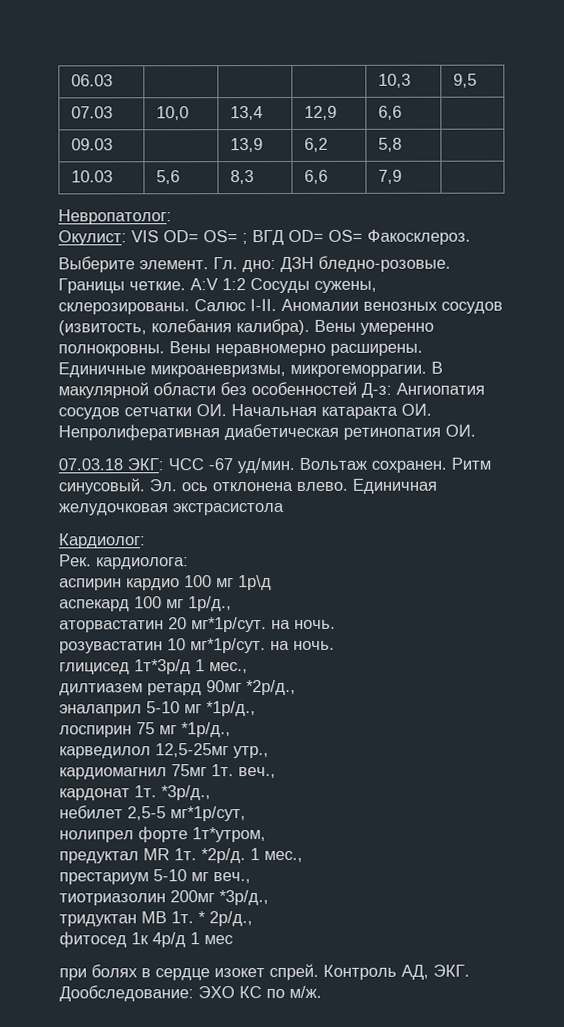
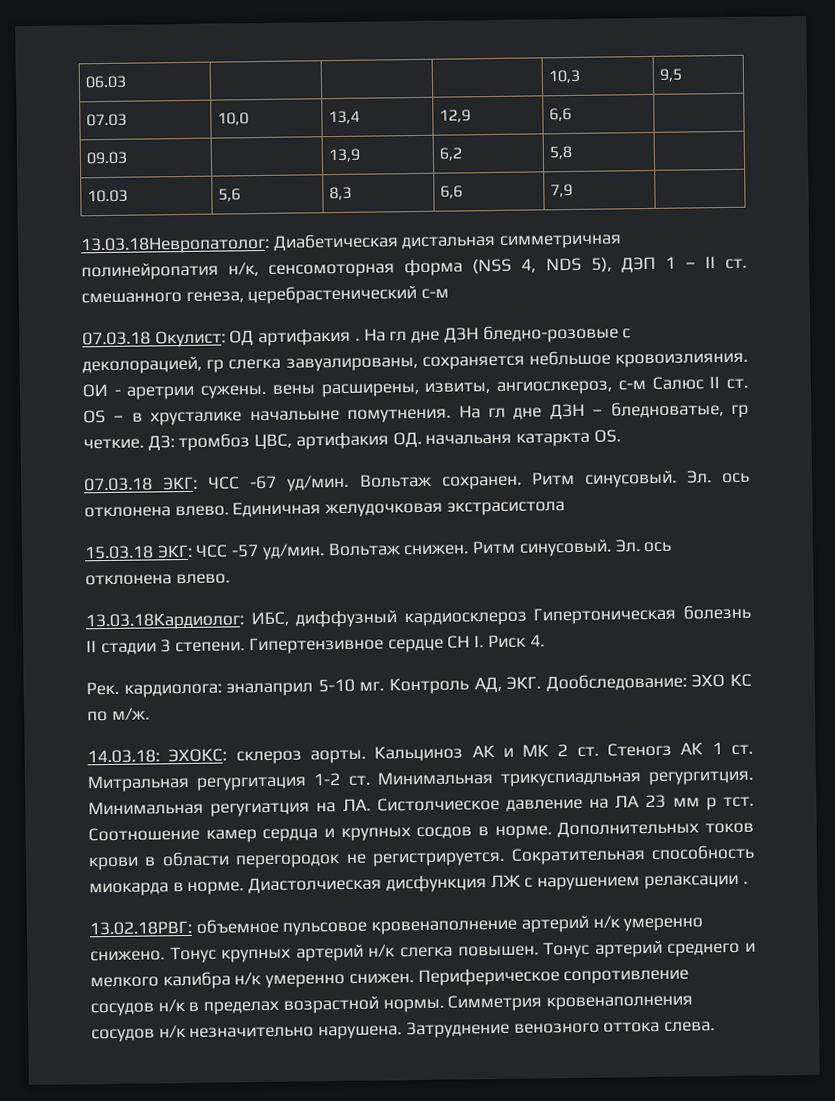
[58,209,172,225] [58,229,471,246] [58,255,451,273] [58,277,377,294] [58,298,503,315] [58,318,434,336] [58,341,423,357] [58,361,443,378] [58,381,485,399] [58,403,432,420] [58,423,476,441] Невропатолог: // Окулист: VIS OD= OS= ; ВГД OD= OS= Факосклероз. // Выберите элемент. Гл. дно: ДЗН бледно-розовые. Границы четкие. А:V 1:2 Сосуды сужены, склерозированы. Салюс I-II. Аномалии венозных сосудов (извитость, колебания калибра). Вены умеренно полнокровны. Вены неравномерно расширены. Единичные микроаневризмы, микрогеморрагии. В макулярной области без особенностей Д-з: Ангиопатия сосудов сетчатки ОИ. Начальная катаракта ОИ. Непролиферативная диабетическая ретинопатия ОИ. -> [80,233,623,255] [81,256,748,281] [81,284,450,305] [82,324,632,348] [82,350,748,375] [82,376,749,400] [83,401,749,426] [83,429,621,452] 13.03.18Невропатолог: Диабетическая дистальная симметричная полинейропатия н/к, сенсомоторная форма (NSS 4, NDS 5), ДЭП 1 – II ст. смешанного генеза, церебрастенический с-м // 07.03.18 Окулист: ОД артифакия . На гл дне ДЗН бледно-розовые с деколорацией, гр слегка завуалированы, сохраняется небльшое кровоизлияния. ОИ - аретрии сужены. вены расширены, извиты, ангиослкероз, с-м Салюс II ст. OS – в хрусталике начальыне помутнения. На гл дне ДЗН – бледноватые, гр четкие. ДЗ: тромбоз ЦВС, артифакия ОД. начальаня катаркта OS.
[59,533,146,549] [59,554,189,570] [59,575,272,591] [59,596,232,612] [59,617,336,633] [59,638,335,654] [59,659,248,675] [59,679,296,696] [59,701,256,717] [59,722,231,738] [59,743,269,759] [59,764,276,780] [59,785,211,801] [59,805,246,822] [59,826,266,843] [59,848,303,864] [59,869,251,885] [59,890,269,906] [59,911,253,927] [59,931,233,948] [59,963,319,981] Кардиолог: // Рек. кардиолога: // аспирин кардио 100 мг 1р\д // аспекард 100 мг 1р/д., // аторвастатин 20 мг*1р/сут. на ночь. // розувастатин 10 мг*1р/сут. на ночь. // глицисед 1т*3р/д 1 мес., // дилтиазем ретард 90мг *2р/д., // эналаприл 5-10 мг *1р/д., // лоспирин 75 мг *1р/д., // карведилол 12,5-25мг утр., // кардиомагнил 75мг 1т. веч., // кардонат 1т. *3р/д., // небилет 2,5-5 мг*1р/сут, // нолипрел форте 1т*утром, // предуктал МR 1т. *2р/д. 1 мес., // престариум 5-10 мг веч., // тиотриазолин 200мг *3р/д., // тридуктан МВ 1т. * 2р/д., // фитосед 1к 4р/д 1 мес // при болях в сердце изокет спрей. -> [84,539,673,561] [85,573,230,586] [85,604,752,631] [86,634,545,656] [86,678,385,698] 15.03.18 ЭКГ: ЧСС -57 уд/мин. Вольтаж снижен. Ритм синусовый. Эл. ось отклонена влево. // 13.03.18Кардиолог: ИБС, диффузный кардиосклероз Гипертоническая болезнь II стадии 3 степени. Гипертензивное сердце СН I. Риск 4. // Рек. кардиолога: эналаприл 5-10 мг.
(322, 991) none -> [87,742,753,765] [87,770,754,793] [88,794,754,817] [88,820,754,843] [88,844,756,871] [89,874,748,897] [89,915,704,936] [90,940,757,964] [90,967,690,990] [90,994,694,1017] [91,1020,716,1043] // 14.03.18: ЭХОКС: склероз аорты. Кальциноз АК и МК 2 ст. Стеногз АК 1 ст. Митральная регургитация 1-2 ст. Минимальная трикуспиадльная регургитция. Минимальная регугиатция на ЛА. Систолчиеское давление на ЛА 23 мм р тст. Соотношение камер сердца и крупных сосдов в норме. Дополнительных токов крови в области перегородок не регистрируется. Сократительная способность миокарда в норме. Диастолчиеская дисфункция ЛЖ с нарушением релаксации . // 13.02.18РВГ: объемное пульсовое кровенаполнение артерий н/к умеренно снижено. Тонус крупных артерий н/к слегка повышен. Тонус артерий среднего и мелкого калибра н/к умеренно снижен. Периферическое сопротивление сосудов н/к в пределах возрастной нормы. Симметрия кровенаполнения сосудов н/к незначительно нарушена. Затруднение венозного оттока слева.

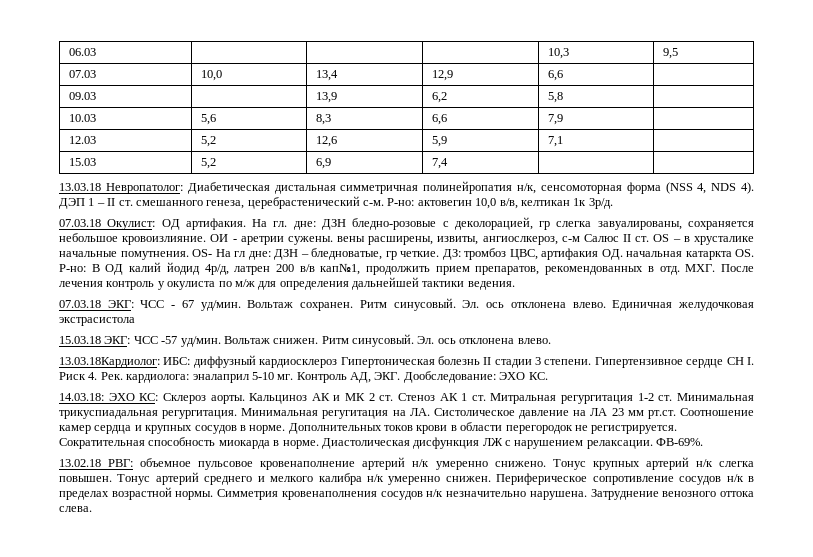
[80,235,270,255] // 13.03.18Невропатолог: -> [68,136,96,144] [200,136,216,147] [315,136,337,147] [431,136,447,147] [547,136,563,147] [68,158,96,166] [200,158,216,169] [315,158,331,169] [431,158,448,169] [59,183,183,194] // 12.03 | 5,2 | 12,6 | 5,9 | 7,1 | // 15.03 | 5,2 | 6,9 | 7,4 | | // 13.03.18 Невропатолог:
[590,257,612,273] 5), -> [741,182,755,194] 4).
[421,288,450,299] [82,327,441,348] с-м // 07.03.18 Окулист: ОД артифакия . На гл дне -> [363,198,613,209] [59,218,316,230] с-м. Р-но: актовегин 10,0 в/в, келтикан 1к 3р/д. // 07.03.18 Окулист: ОД артифакия. На гл. дне:
[528,350,748,368] небльшое кровоизлияния. -> [59,233,207,245] небольшое кровоизлияние.
[249,405,543,423] начальыне помутнения. На гл дне -> [59,249,271,260] начальные помутнения. OS- На гл дне:
[425,433,513,445] начальаня -> [626,251,682,257] начальная
(621, 436) none -> [59,262,755,275] [59,277,515,290] Р-но: В ОД калий йодид 4р/д, латрен 200 в/в кап№1, продолжить прием препаратов, рекомендованных в отд. МХГ. После лечения контроль у окулиста по м/ж для определения дальнейшей тактики ведения.
[250,475,278,490] -67 -> [171,300,194,308] - 67
[250,611,289,627] ИБС, -> [163,357,191,365] ИБС:
(545, 640) // -> (98, 376) none
[730,673,753,687] [87,707,150,722] [87,748,302,765] КС по м/ж. // 14.03.18: ЭХОКС: склероз -> [528,372,548,380] [59,393,206,404] КС. // 14.03.18: ЭХО КС: Склероз
[607,742,673,757] Стеногз -> [397,393,435,401] Стеноз
[499,770,754,787] [88,800,311,817] трикуспиадльная регургитция. Минимальная регугиатция -> [59,408,389,419] трикуспиадальная регургитация. Минимальная регугитация
[376,796,500,812] Систолчиеское -> [433,408,515,416] Систолическое
[705,796,754,811] р тст. -> [647,410,676,419] рт.ст.
[416,826,473,840] сосдов -> [194,425,237,434] сосудов
[248,876,383,894] Диастолчиеская -> [321,438,410,449] Диастолическая
[643,874,748,890] [89,920,192,936] релаксации . // 13.02.18РВГ: -> [586,438,704,449] [59,459,134,467] релаксации. ФВ-69%. // 13.02.18 РВГ:

